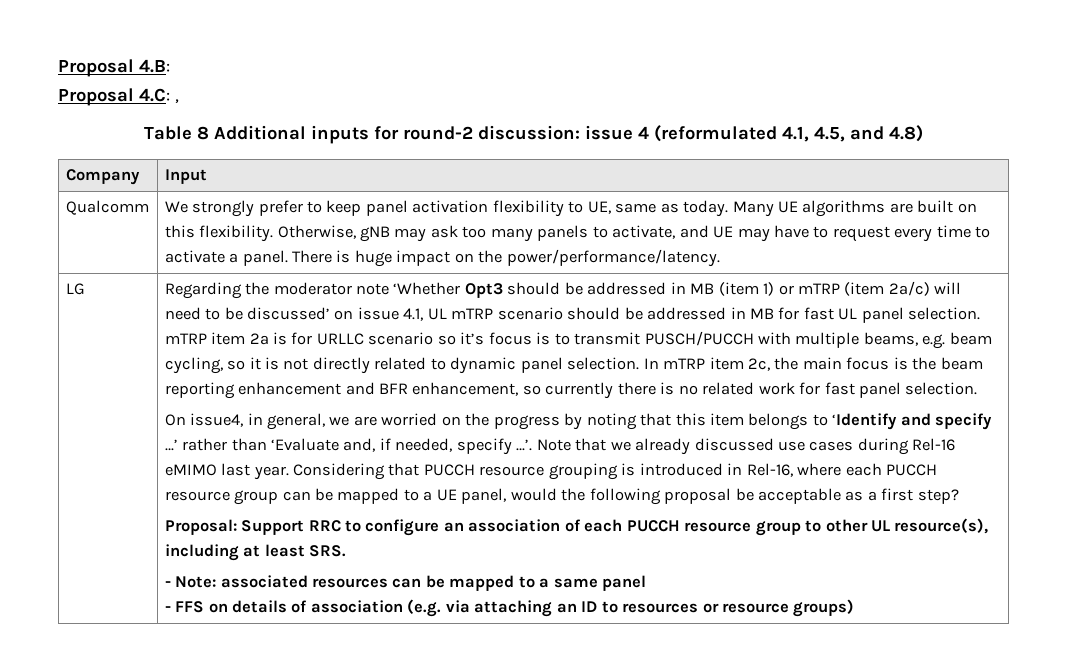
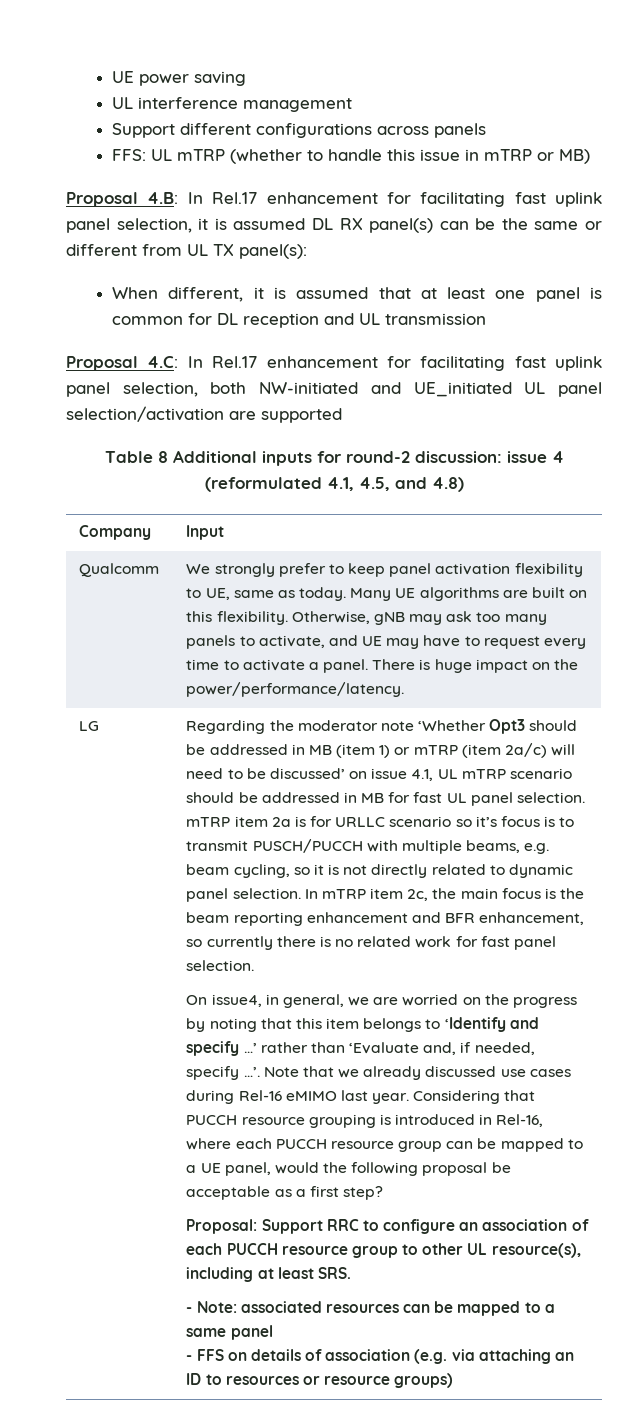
[58,59,170,77] [58,88,179,106] Proposal 4.B: // Proposal 4.C: , -> [112,71,247,86] [112,97,353,112] [112,123,487,138] [112,149,591,164] [66,192,602,207] [66,218,602,233] [66,244,307,259] [112,287,602,302] [112,313,487,328] [66,356,602,371] [66,382,602,397] [66,406,342,423] UE power saving // UL interference management // Support different configurations across panels // FFS: UL mTRP (whether to handle this issue in mTRP or MB) // Proposal 4.B: In Rel.17 enhancement for facilitating fast uplink panel selection, it is assumed DL RX panel(s) can be the same or different from UL TX panel(s): // When different, it is assumed that at least one panel is common for DL reception and UL transmission // Proposal 4.C: In Rel.17 enhancement for facilitating fast uplink panel selection, both NW-initiated and UE_initiated UL panel selection/activation are supported

